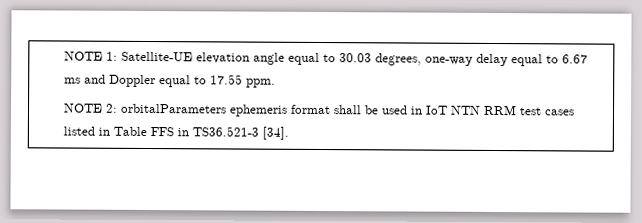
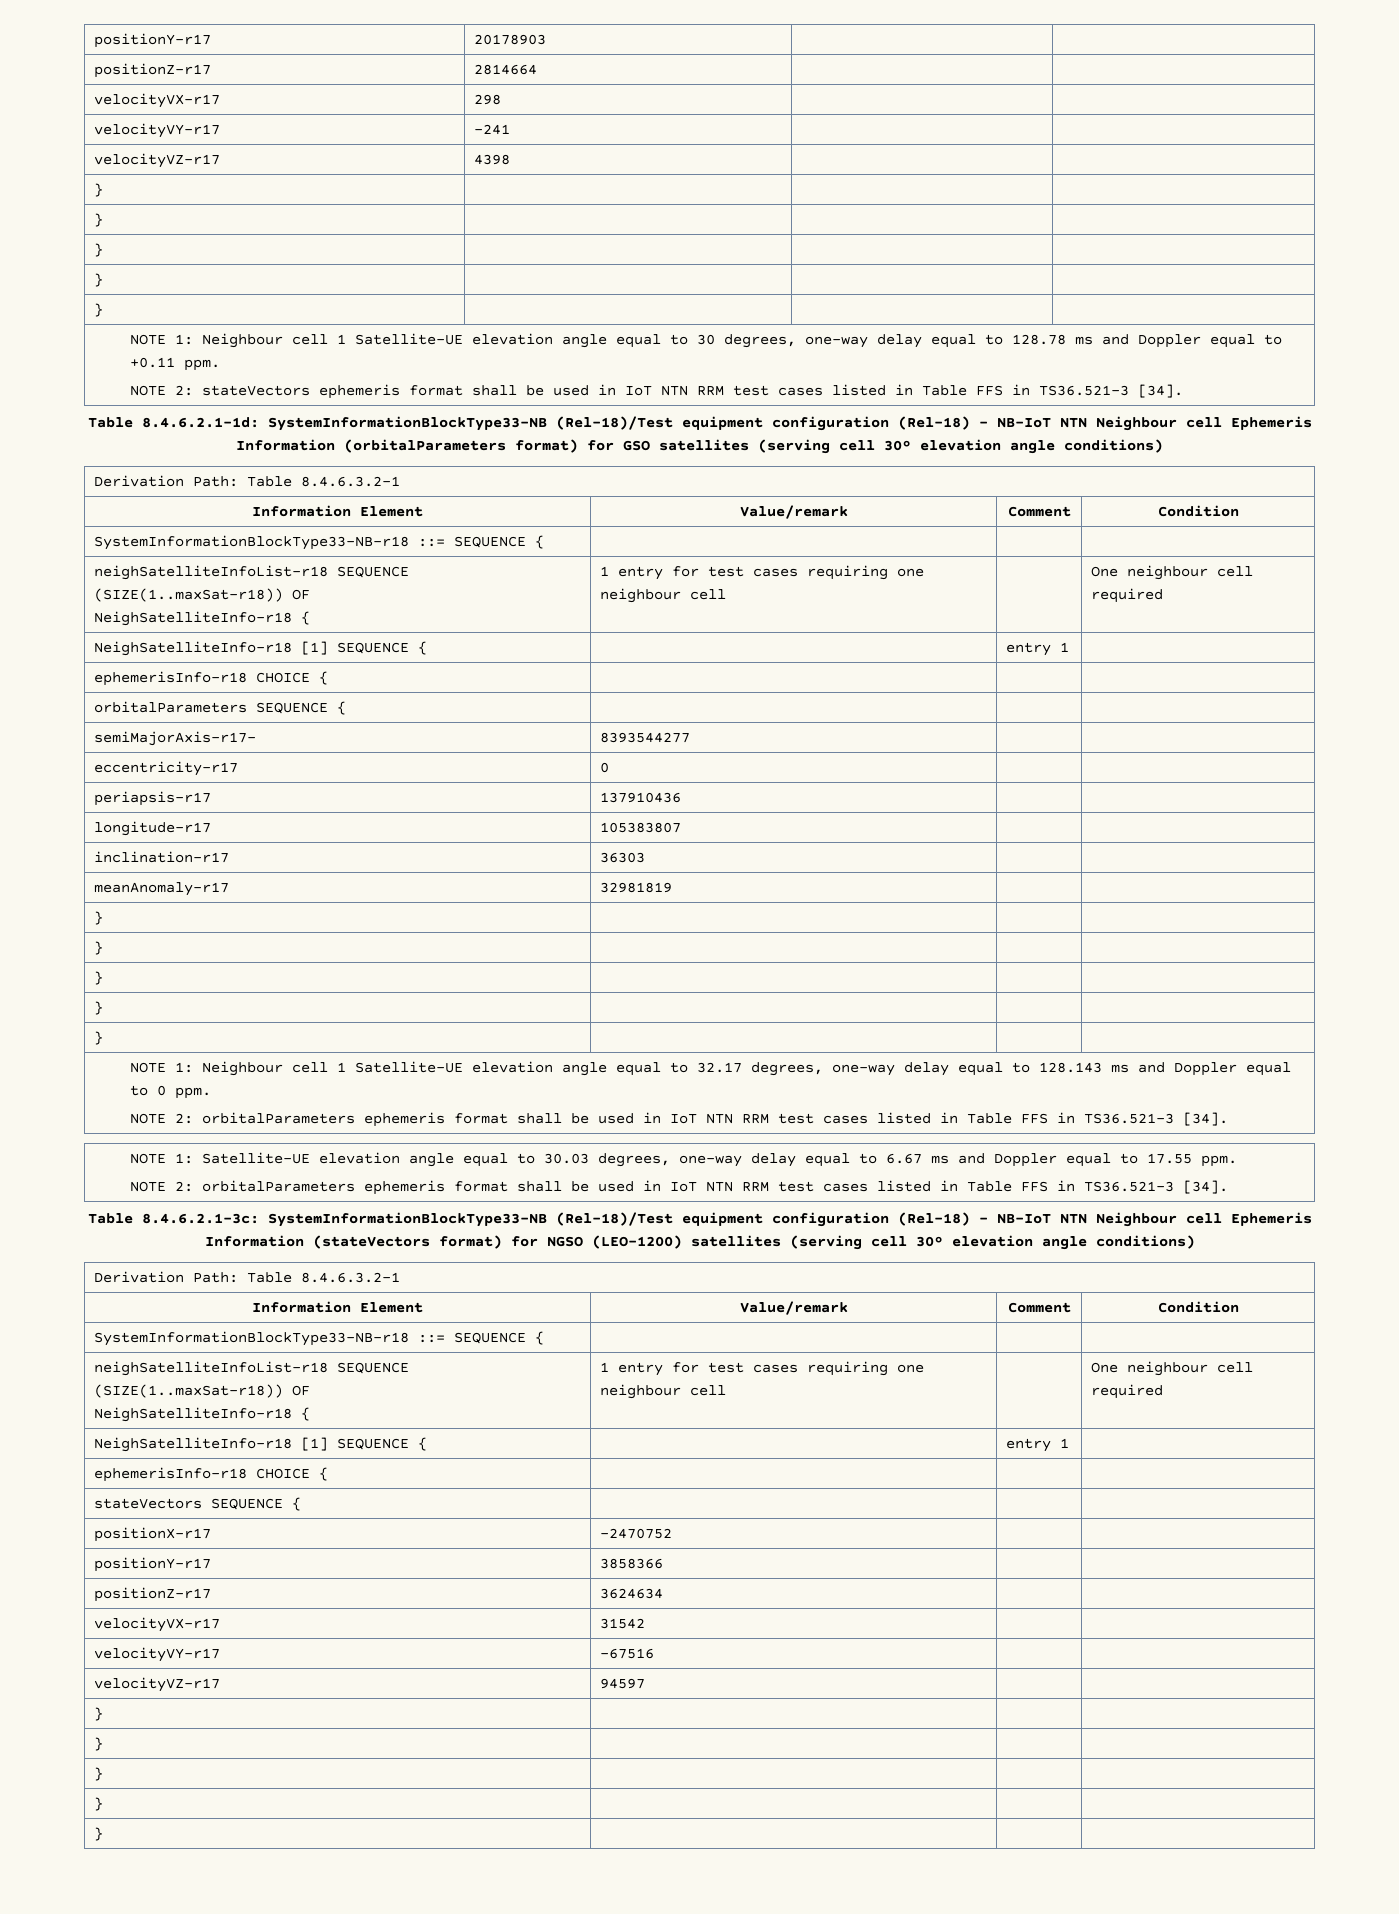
(63, 56) none -> [94,33,212,48] [474,34,547,45] [94,63,212,78] [474,64,538,75] [94,93,221,108] [474,94,502,105] [94,123,221,138] [474,124,511,135] [94,153,221,168] [474,154,511,165] [94,183,104,197] [94,213,104,227] [94,243,104,257] [94,273,104,287] [94,303,104,317] [130,333,1283,348] [130,357,221,371] [130,384,1184,399] [87,416,1312,431] [236,439,1163,454] [94,475,401,487] [252,505,423,517] [739,505,848,519] [1007,506,1071,517] [1157,505,1239,517] [94,535,545,550] [94,565,410,580] [94,588,311,602] [94,611,311,626] [600,565,925,580] [600,588,727,603] [1091,565,1254,580] [1091,588,1164,603] [94,641,428,656] [1006,642,1070,656] [94,671,329,686] [94,701,347,715] [94,731,257,746] [600,732,691,743] [94,761,239,776] [600,762,610,773] [94,791,212,806] [600,792,682,803] [94,821,212,836] [600,822,682,833] [94,851,230,863] [600,852,646,863] [94,882,230,896] [600,882,673,893] [94,911,104,925] [94,941,104,955] [94,971,104,985] [94,1001,104,1015] [94,1031,104,1045] [130,1061,1292,1076] [130,1085,212,1099] [130,1112,1229,1127] positionY-r17 | 20178903 | | // positionZ-r17 | 2814664 | | // velocityVX-r17 | 298 | | // velocityVY-r17 | -241 | | // velocityVZ-r17 | 4398 | | // } | | | // } | | | // } | | | // } | | | // } | | | // NOTE 1: Neighbour cell 1 Satellite-UE elevation angle equal to 30 degrees, one-way delay equal to 128.78 ms and Doppler equal to +0.11 ppm. // NOTE 2: stateVectors ephemeris format shall be used in IoT NTN RRM test cases listed in Table FFS in TS36.521-3 [34]. // Table 8.4.6.2.1-1d: SystemInformationBlockType33-NB (Rel-18)/Test equipment configuration (Rel-18) – NB-IoT NTN Neighbour cell Ephemeris Information (orbitalParameters format) for GSO satellites (serving cell 30º elevation angle conditions) // Derivation Path: Table 8.4.6.3.2-1 // Information Element | Value/remark | Comment | Condition // SystemInformationBlockType33-NB-r18 ::= SEQUENCE { | | | // neighSatelliteInfoList-r18 SEQUENCE (SIZE(1..maxSat-r18)) OF // NeighSatelliteInfo-r18 { | 1 entry for test cases requiring one neighbour cell | | One neighbour cell required // NeighSatelliteInfo-r18 [1] SEQUENCE { | | entry 1 | // ephemerisInfo-r18 CHOICE { | | | // orbitalParameters SEQUENCE { | | | // semiMajorAxis-r17- | 8393544277 | | // eccentricity-r17 | 0 | | // periapsis-r17 | 137910436 | | // longitude-r17 | 105383807 | | // inclination-r17 | 36303 | | // meanAnomaly-r17 | 32981819 | | // } | | | // } | | | // } | | | // } | | | // } | | | // NOTE 1: Neighbour cell 1 Satellite-UE elevation angle equal to 32.17 degrees, one-way delay equal to 128.143 ms and Doppler equal to 0 ppm. // NOTE 2: orbitalParameters ephemeris format shall be used in IoT NTN RRM test cases listed in Table FFS in TS36.521-3 [34]. //
(289, 133) none -> [87,1212,1312,1227] [204,1235,1195,1250] [94,1271,401,1283] [252,1301,423,1313] [739,1301,848,1315] [1007,1302,1071,1313] [1157,1301,1239,1313] [94,1331,545,1346] [94,1361,410,1376] [94,1384,311,1398] [94,1407,311,1422] [600,1361,925,1376] [600,1384,727,1399] [1091,1361,1254,1376] [1091,1384,1164,1399] [94,1437,428,1452] [1006,1438,1070,1452] [94,1467,329,1482] [94,1497,302,1511] [94,1527,212,1542] [600,1528,673,1539] [94,1557,212,1572] [600,1558,664,1569] [94,1587,212,1602] [600,1588,664,1599] [94,1617,221,1632] [600,1618,646,1629] [94,1647,221,1662] [600,1648,655,1659] [94,1677,221,1692] [600,1678,646,1689] [94,1707,104,1721] [94,1737,104,1751] [94,1767,104,1781] [94,1797,104,1811] [94,1827,104,1841] // Table 8.4.6.2.1-3c: SystemInformationBlockType33-NB (Rel-18)/Test equipment configuration (Rel-18) – NB-IoT NTN Neighbour cell Ephemeris Information (stateVectors format) for NGSO (LEO-1200) satellites (serving cell 30º elevation angle conditions) // Derivation Path: Table 8.4.6.3.2-1 // Information Element | Value/remark | Comment | Condition // SystemInformationBlockType33-NB-r18 ::= SEQUENCE { | | | // neighSatelliteInfoList-r18 SEQUENCE (SIZE(1..maxSat-r18)) OF // NeighSatelliteInfo-r18 { | 1 entry for test cases requiring one neighbour cell | | One neighbour cell required // NeighSatelliteInfo-r18 [1] SEQUENCE { | | entry 1 | // ephemerisInfo-r18 CHOICE { | | | // stateVectors SEQUENCE { | | | // positionX-r17 | -2470752 | | // positionY-r17 | 3858366 | | // positionZ-r17 | 3624634 | | // velocityVX-r17 | 31542 | | // velocityVY-r17 | -67516 | | // velocityVZ-r17 | 94597 | | // } | | | // } | | | // } | | | // } | | | // } | | |

